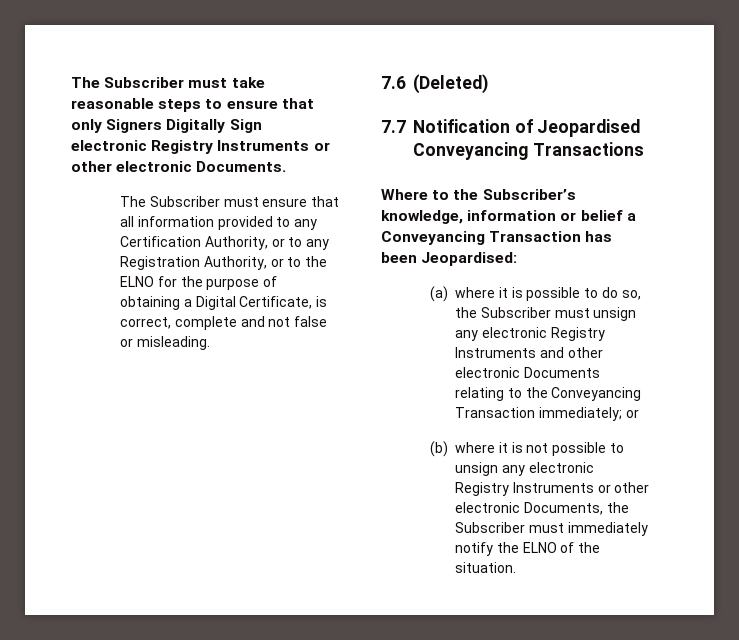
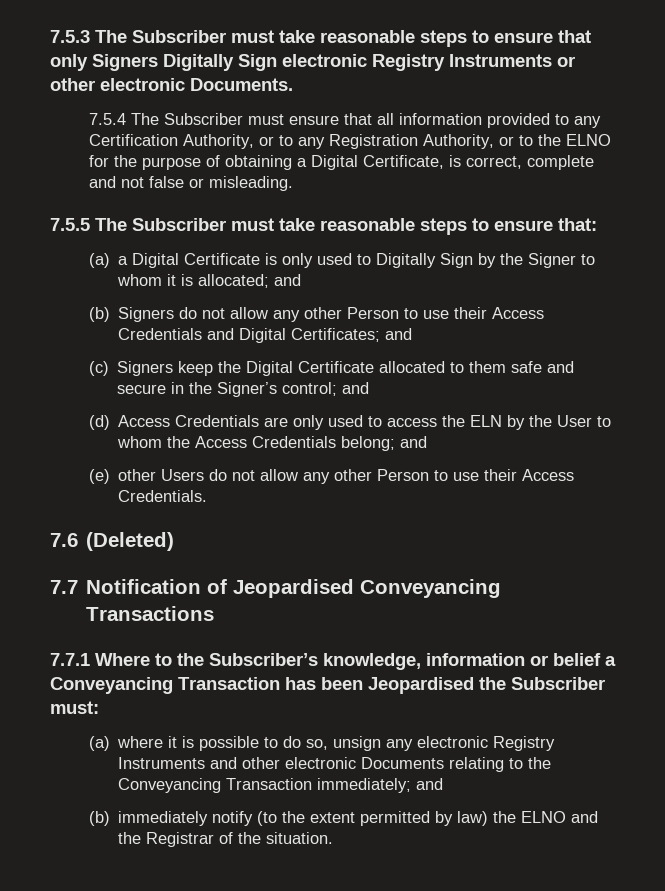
(71, 82) none -> [50,30,90,43] 7.5.3
(287, 166) none -> [89,113,127,125] 7.5.4
(210, 343) none -> [50,218,597,235] [89,253,596,268] [117,274,302,288] [89,307,545,322] [118,328,413,343] [89,361,575,376] [117,382,370,397] [89,415,612,430] [117,436,428,451] [89,469,575,484] [118,490,208,502] // 7.5.5 The Subscriber must take reasonable steps to ensure that: // (a) a Digital Certificate is only used to Digitally Sign by the Signer to whom it is allocated; and // (b) Signers do not allow any other Person to use their Access Credentials and Digital Certificates; and // (c) Signers keep the Digital Certificate allocated to them safe and secure in the Signer’s control; and // (d) Access Credentials are only used to access the ELN by the User to whom the Access Credentials belong; and // (e) other Users do not allow any other Person to use their Access Credentials.
(644, 149) none -> [50,653,90,666] 7.7.1
[421,252,518,266] Jeopardised: -> [368,677,605,694] [50,701,99,714] Jeopardised the Subscriber must:
[454,307,590,318] the Subscriber must -> (329, 744) none
[625,409,639,418] [429,441,624,457] [454,462,594,476] [454,482,650,496] [454,502,629,515] [454,522,648,536] [454,542,557,556] or // (b) where it is not possible to unsign any electronic Registry Instruments or other electronic Documents, the Subscriber must immediately notify the ELNO -> [416,778,444,790] [89,811,599,826] [118,832,215,847] and // (b) immediately notify (to the extent permitted by law) the ELNO and the Registrar

